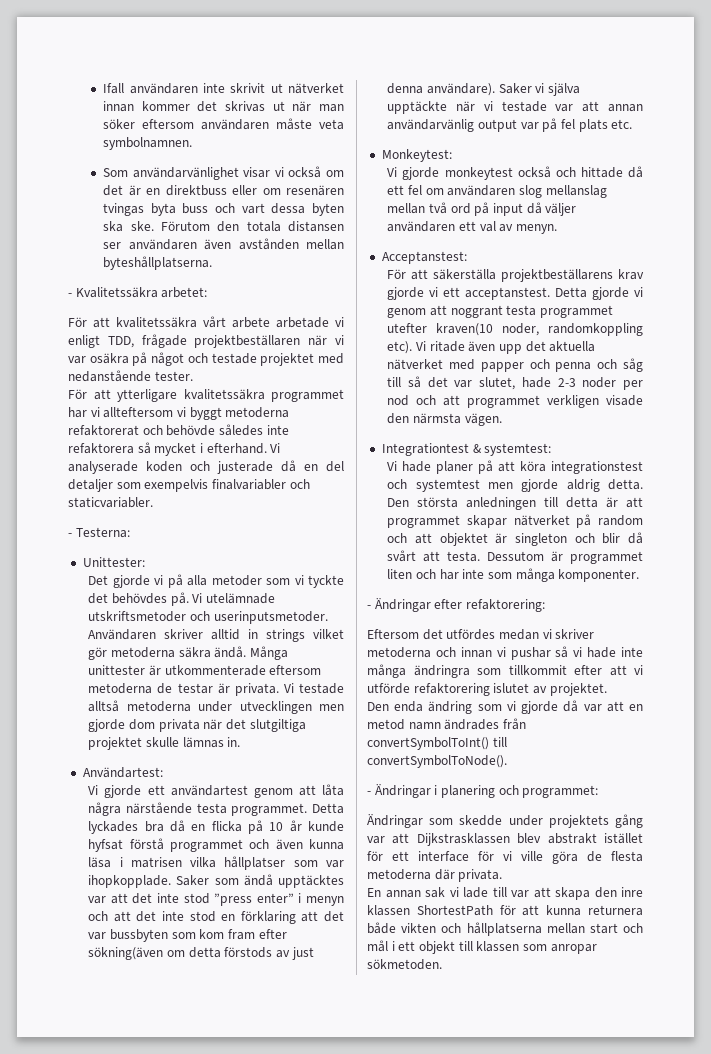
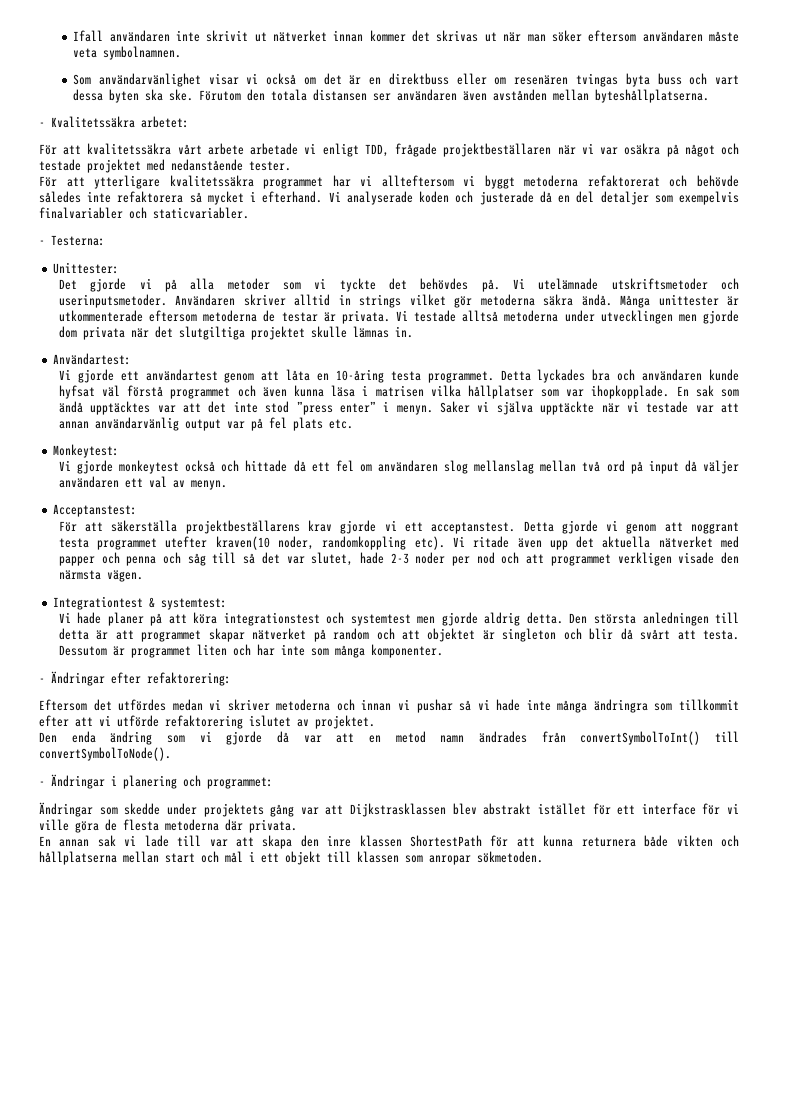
[88,802,192,816] några närstående -> [317,369,384,383] en 10-åring
[169,820,302,834] då en flicka på 10 år -> [617,369,703,381] och användaren
(124, 845) none -> [102,385,121,397] väl
[176,875,210,886] Saker -> [676,385,714,397] En sak
[306,896,345,906] [88,911,345,924] [88,929,287,942] [88,947,314,960] [387,83,495,96] menyn och att det inte stod en förklaring att det var bussbyten som kom fram efter sökning(även om detta förstods av just denna användare). -> [396,405,433,415] menyn.

